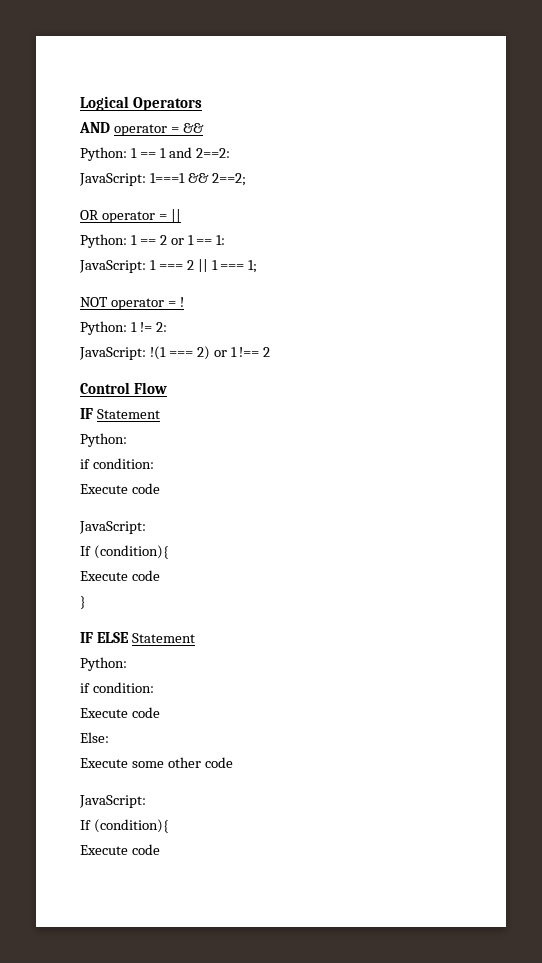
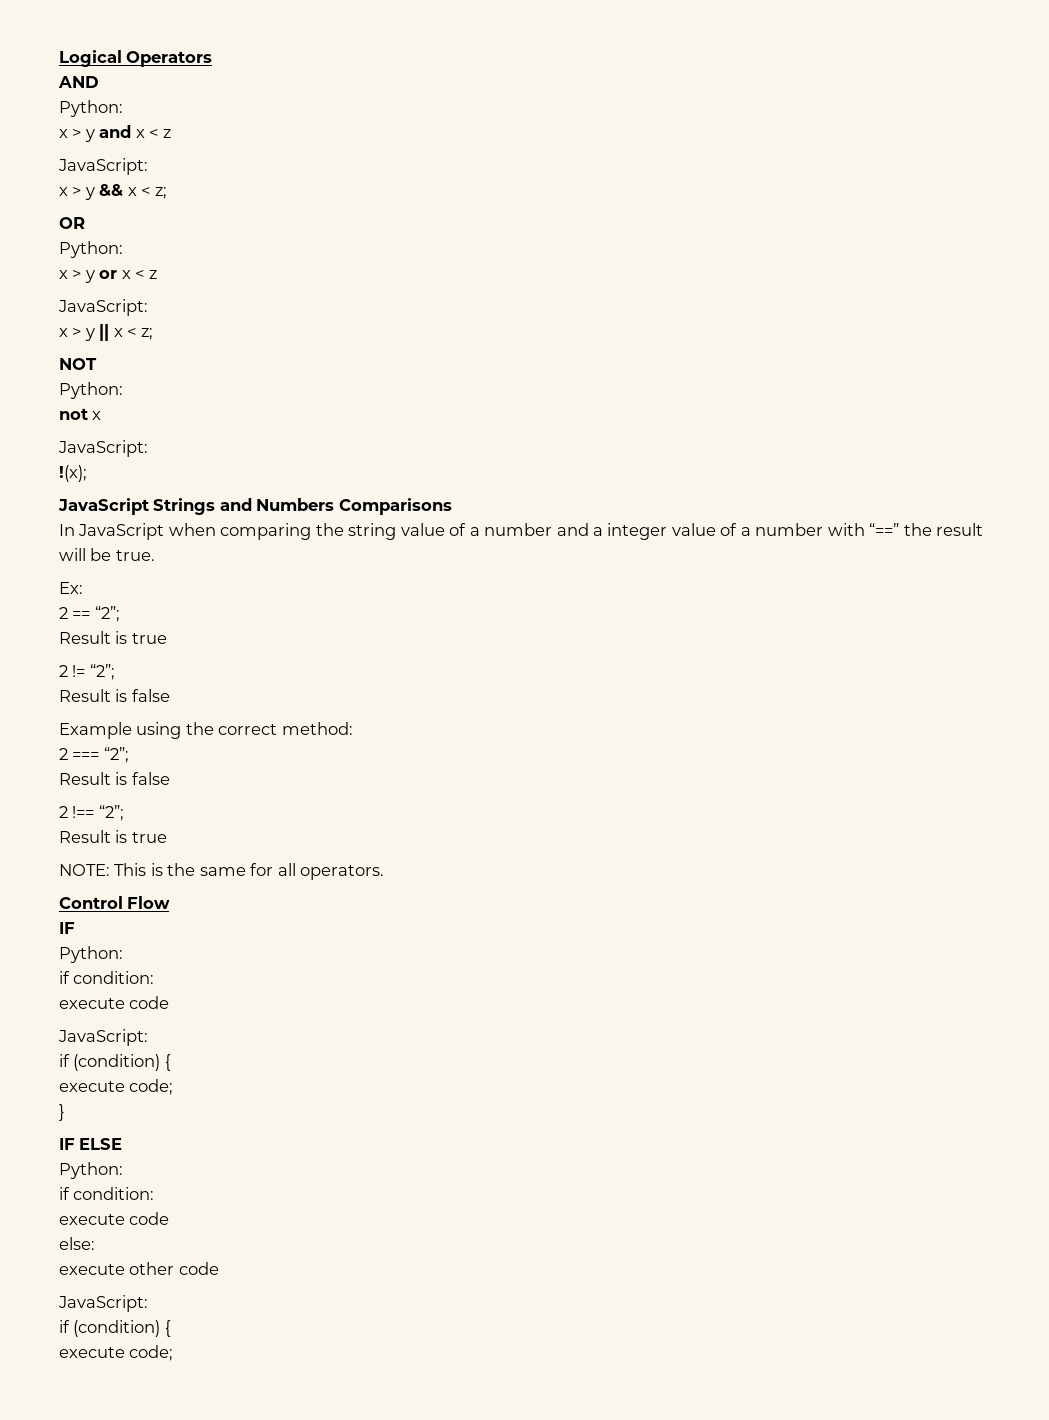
[113,123,204,136] [80,147,230,161] [79,173,246,186] [80,209,181,223] [80,234,226,248] [79,259,258,273] [80,297,184,310] [80,321,167,335] [79,346,271,360] operator = && // Python: 1 == 1 and 2==2: // JavaScript: 1===1 && 2==2; // OR operator = || // Python: 1 == 2 or 1 == 1: // JavaScript: 1 === 2 || 1 === 1; // NOT operator = ! // Python: 1 != 2: // JavaScript: !(1 === 2) or 1 !== 2 -> [59,100,123,117] [59,125,171,142] [58,158,148,175] [59,184,167,200] [59,217,85,229] [59,241,123,258] [59,270,157,283] [58,299,148,316] [59,324,153,341] [59,358,97,370] [59,382,123,399] [59,408,102,420] [58,440,148,457] [59,465,87,482] [58,498,452,515] [59,523,984,540] [59,548,155,561] [59,582,83,594] [59,606,120,622] [59,631,167,644] [59,664,115,680] [59,689,170,702] [59,722,353,739] [59,747,129,763] [59,772,170,785] [59,805,124,821] [59,830,167,843] [59,863,385,880] // Python: // x > y and x < z // JavaScript: // x > y && x < z; // OR // Python: // x > y or x < z // JavaScript: // x > y || x < z; // NOT // Python: // not x // JavaScript: // !(x); // JavaScript Strings and Numbers Comparisons // In JavaScript when comparing the string value of a number and a integer value of a number with “==” the result will be true. // Ex: // 2 == “2”; // Result is true // 2 != “2”; // Result is false // Example using the correct method: // 2 === “2”; // Result is false // 2 !== “2”; // Result is true // NOTE: This is the same for all operators.
[96,409,160,419] [80,433,127,447] [80,458,154,469] [80,483,160,494] [79,521,146,534] [80,545,169,559] [80,570,160,581] Statement // Python: // if condition: // Execute code // JavaScript: // If (condition){ // Execute code -> [59,946,123,963] [59,971,155,984] [59,996,170,1009] [58,1029,148,1046] [59,1054,171,1071] [59,1079,174,1095] // Python: // if condition: // execute code // JavaScript: // if (condition) { // execute code;
[131,633,195,643] [80,657,127,671] [80,682,154,693] [80,707,160,718] [80,732,109,743] [80,758,164,768] Statement // Python: // if condition: // Execute code // Else: // Execute some -> [59,1162,123,1179] [59,1187,155,1200] [59,1212,170,1225] [59,1237,95,1250] [59,1264,125,1275] // Python: // if condition: // execute code // else: // execute
[80,819,169,833] [80,844,160,855] If (condition){ // Execute code -> [59,1320,171,1337] [59,1345,174,1361] if (condition) { // execute code;

